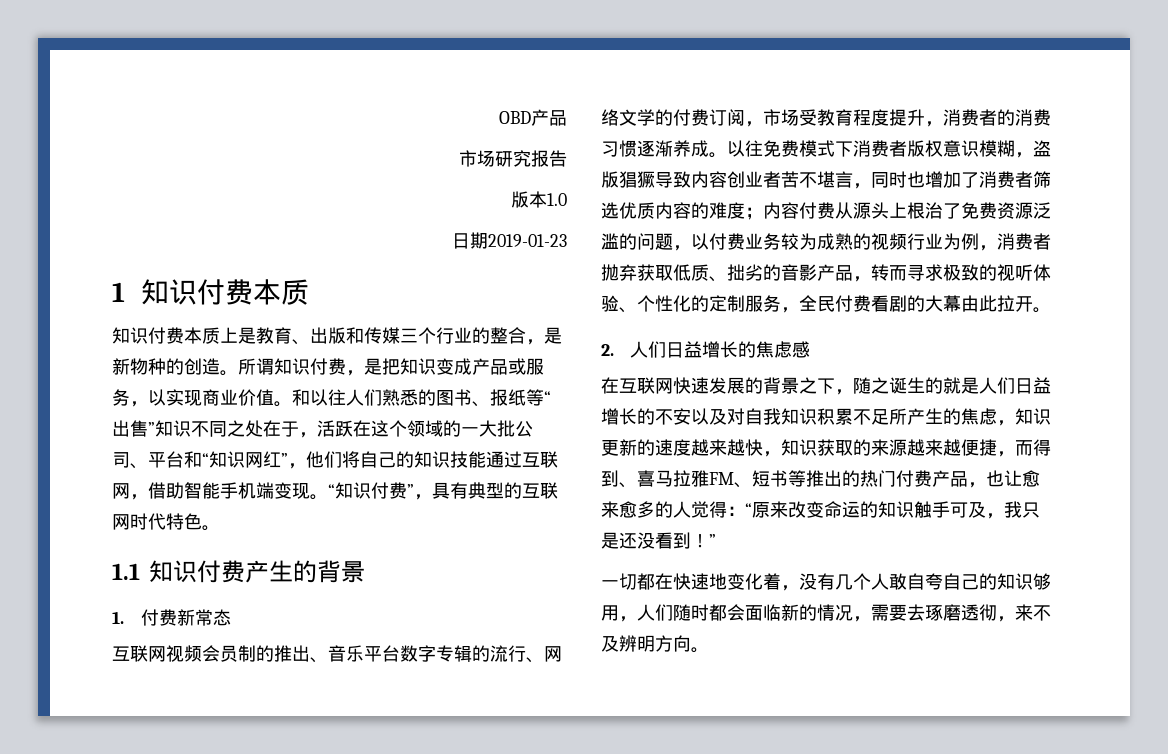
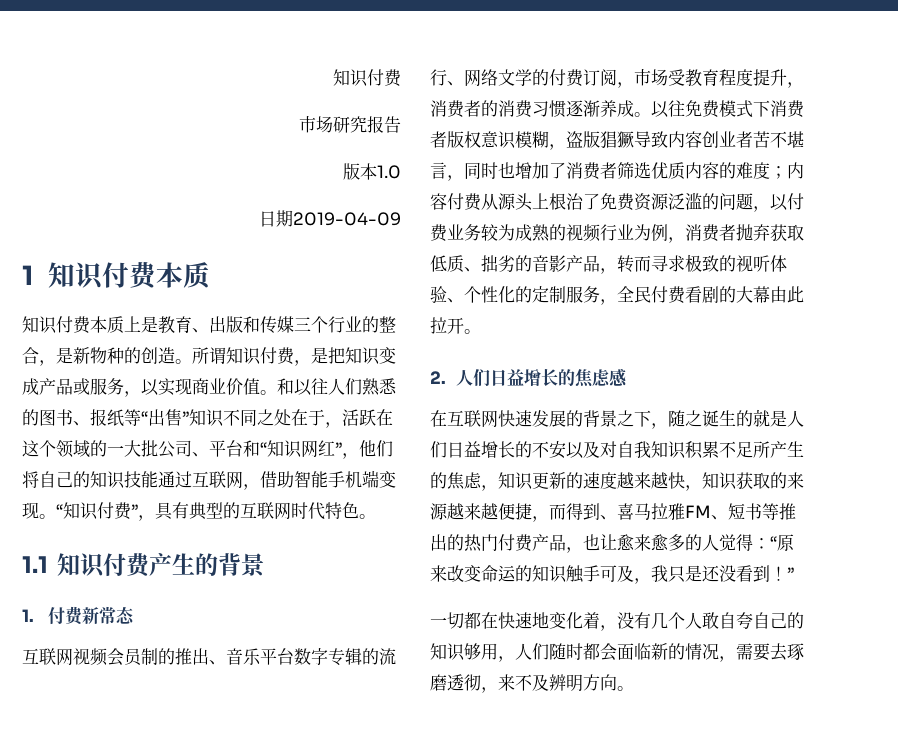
[499,109,567,126] OBD产品 -> [333,69,402,87] 知识付费
[488,234,567,247] 2019-01-23 -> [293,212,401,226] 2019-04-09

